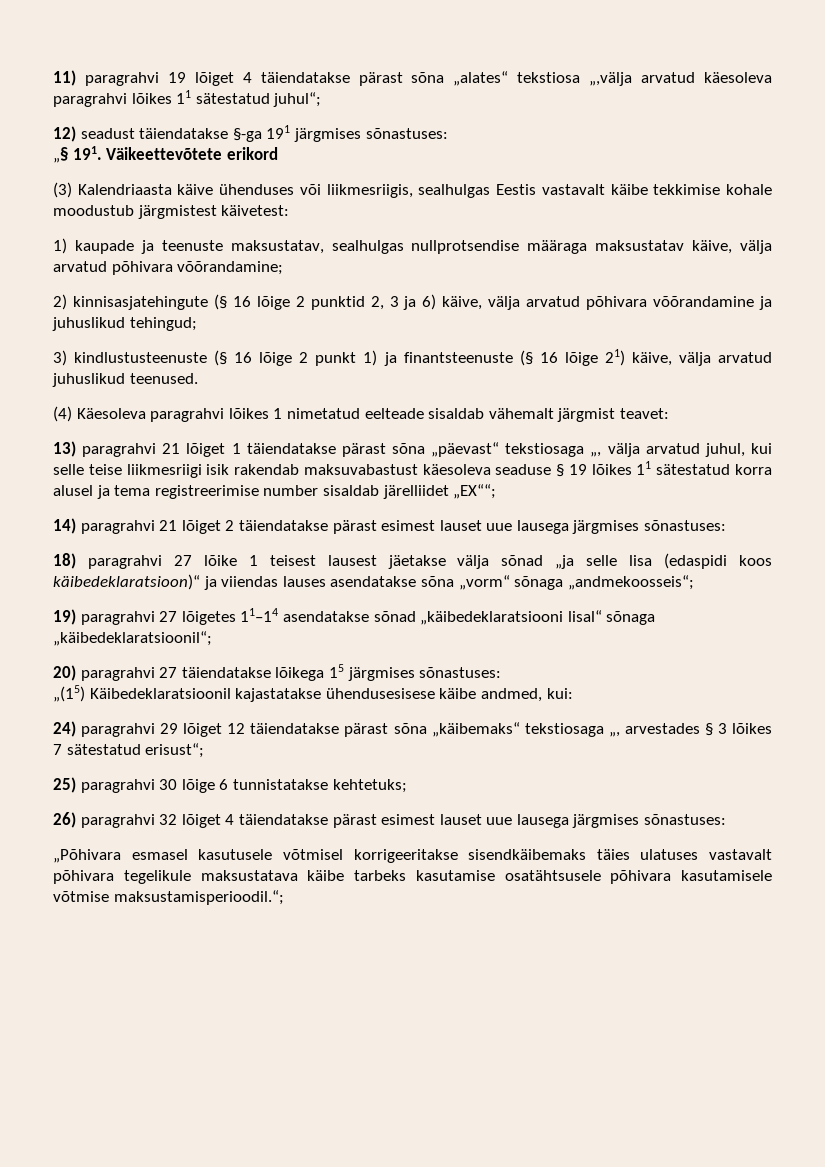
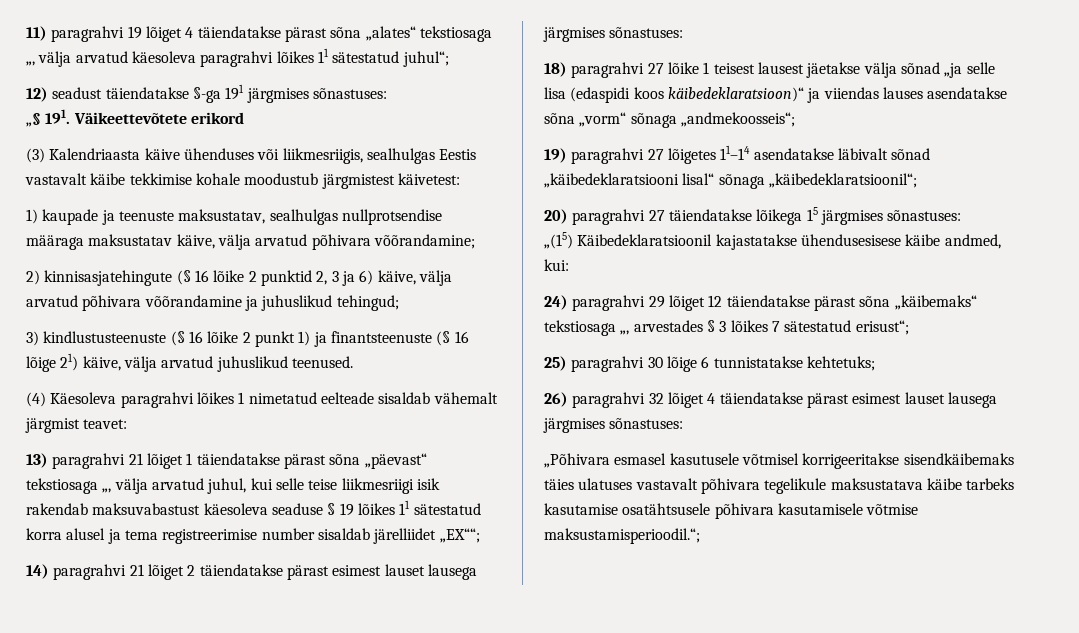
[517,72,633,86] tekstiosa „,välja -> [419,26,492,42] [26,51,72,67] tekstiosaga „, välja
[256,296,290,310] lõige -> [213,270,245,282] lõike
[259,352,293,366] lõige -> [207,331,239,343] lõike
[486,523,513,531] uue -> (425, 570) none
(369, 616) none -> [837,148,888,160] läbivalt
[486,817,513,825] uue -> (945, 398) none

